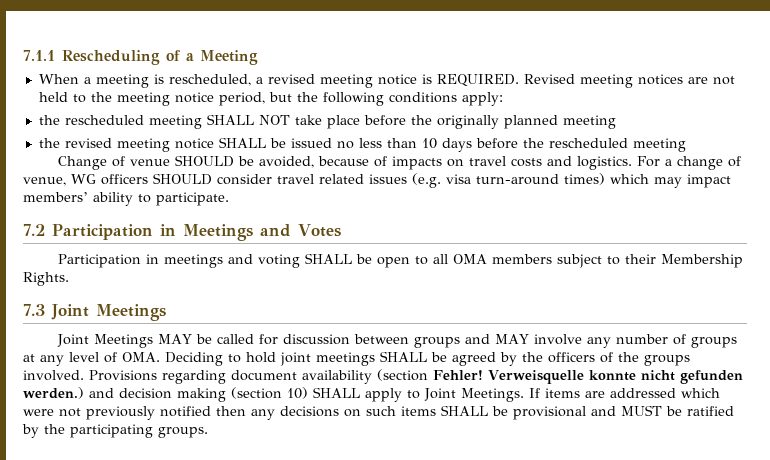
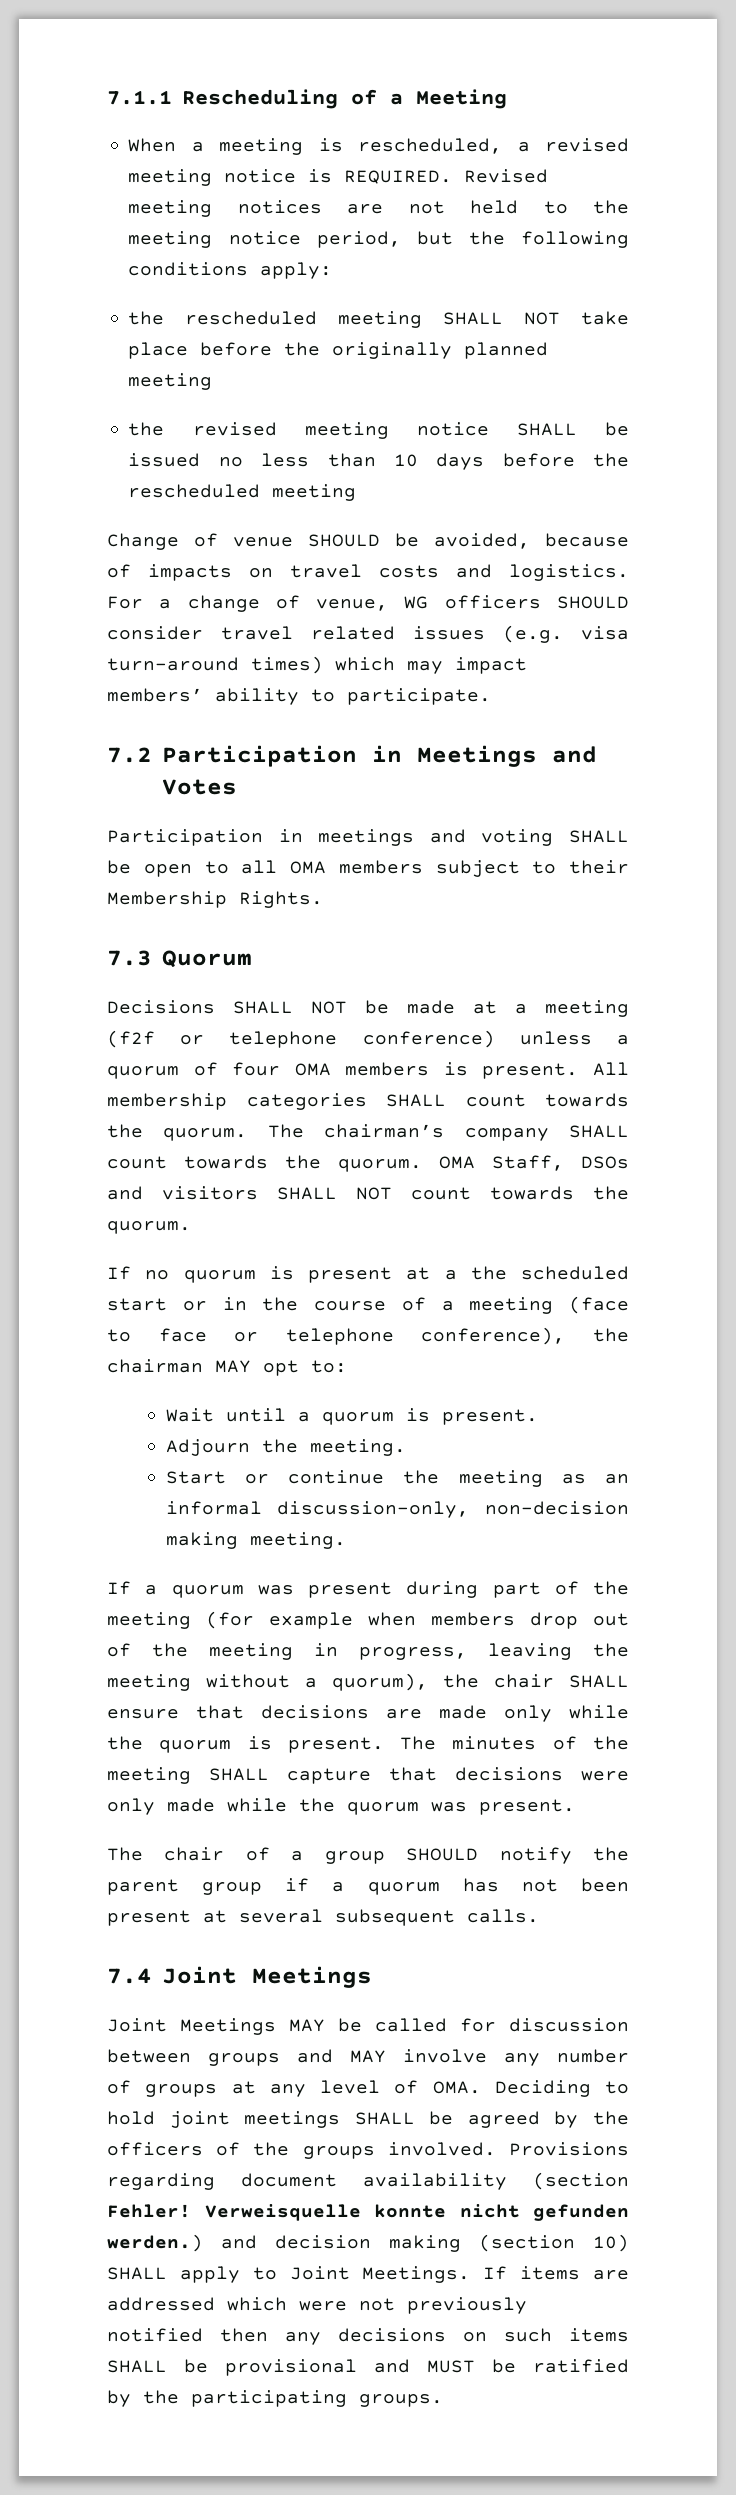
(45, 310) none -> [161,950,252,968] [107,1000,629,1017] [107,1030,629,1048] [107,1062,629,1079] [107,1093,629,1110] [107,1124,629,1141] [107,1155,629,1172] [107,1186,629,1200] [107,1221,191,1234] [107,1266,629,1283] [107,1296,629,1314] [107,1327,629,1345] [107,1359,347,1376] [165,1408,538,1425] [165,1439,406,1456] [165,1470,629,1487] [165,1501,629,1518] [165,1532,346,1549] [107,1581,629,1598] [107,1611,629,1629] [107,1643,629,1660] [107,1673,629,1691] [107,1705,629,1722] [107,1736,629,1753] [107,1767,629,1784] [107,1798,575,1815] [107,1847,629,1864] [107,1878,629,1895] [107,1909,539,1926] [107,1968,152,1984] Quorum // Decisions SHALL NOT be made at a meeting (f2f or telephone conference) unless a quorum of four OMA members is present. All membership categories SHALL count towards the quorum. The chairman’s company SHALL count towards the quorum. OMA Staff, DSOs and visitors SHALL NOT count towards the quorum. // If no quorum is present at a the scheduled start or in the course of a meeting (face to face or telephone conference), the chairman MAY opt to: // Wait until a quorum is present. // Adjourn the meeting. // Start or continue the meeting as an informal discussion-only, non-decision making meeting. // If a quorum was present during part of the meeting (for example when members drop out of the meeting in progress, leaving the meeting without a quorum), the chair SHALL ensure that decisions are made only while the quorum is present. The minutes of the meeting SHALL capture that decisions were only made while the quorum was present. // The chair of a group SHOULD notify the parent group if a quorum has not been present at several subsequent calls. // 7.4

